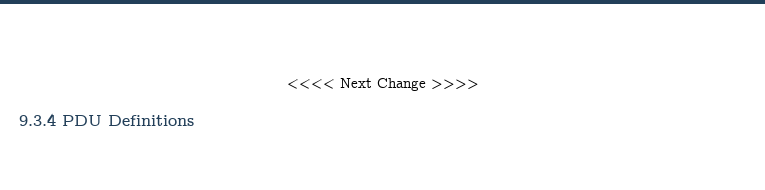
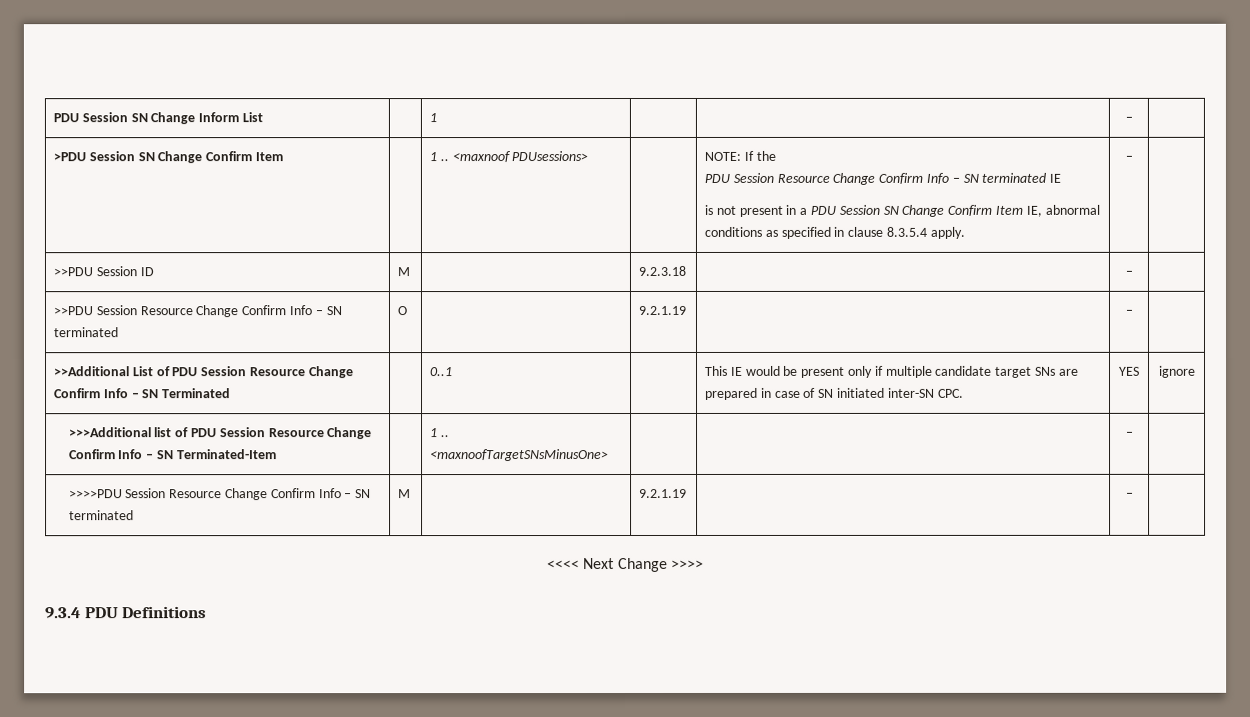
(286, 84) none -> [53,112,264,125] [429,113,438,123] [1124,116,1133,122] [53,151,284,164] [429,151,589,163] [704,150,776,161] [704,172,1062,185] [704,204,1100,217] [704,226,965,239] [1124,155,1133,161] [53,266,154,277] [397,267,411,277] [638,265,687,276] [1124,270,1133,276] [53,305,342,318] [53,327,119,338] [397,306,408,316] [638,305,687,315] [1124,309,1133,315] [54,366,354,379] [54,388,232,399] [430,367,454,377] [705,365,1079,378] [705,387,964,400] [1119,366,1140,376] [1158,365,1196,378] [68,427,373,440] [68,449,277,460] [430,428,450,438] [430,449,610,462] [1125,431,1134,437] [68,488,372,501] [68,510,134,521] [398,489,412,499] [639,488,688,498] [1125,492,1134,498] PDU Session SN Change Inform List | | 1 | | | – | // >PDU Session SN Change Confirm Item | | 1 .. <maxnoof PDUsessions> | | NOTE: If the // PDU Session Resource Change Confirm Info – SN terminated IE // is not present in a PDU Session SN Change Confirm Item IE, abnormal conditions as specified in clause 8.3.5.4 apply. | – | // >>PDU Session ID | M | | 9.2.3.18 | | – | // >>PDU Session Resource Change Confirm Info – SN terminated | O | | 9.2.1.19 | | – | // >>Additional List of PDU Session Resource Change Confirm Info – SN Terminated | | 0..1 | | This IE would be present only if multiple candidate target SNs are prepared in case of SN initiated inter-SN CPC. | YES | ignore // >>>Additional list of PDU Session Resource Change Confirm Info – SN Terminated-Item | | 1 .. <maxnoofTargetSNsMinusOne> | | | – | // >>>>PDU Session Resource Change Confirm Info – SN terminated | M | | 9.2.1.19 | | – | //

